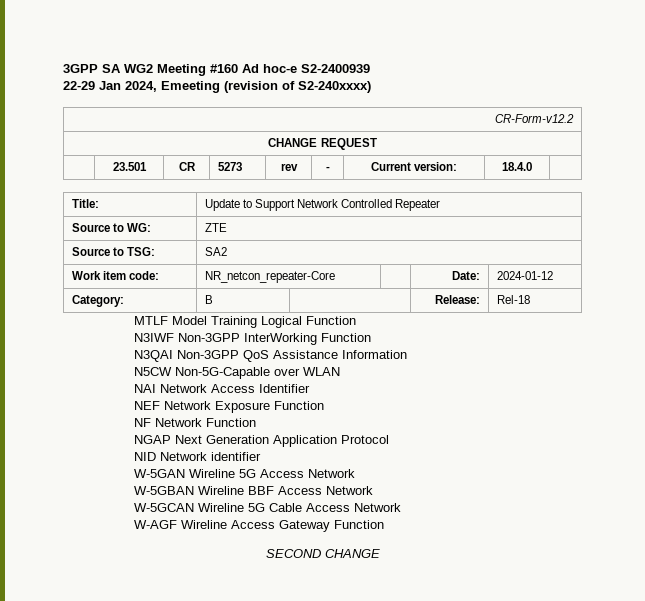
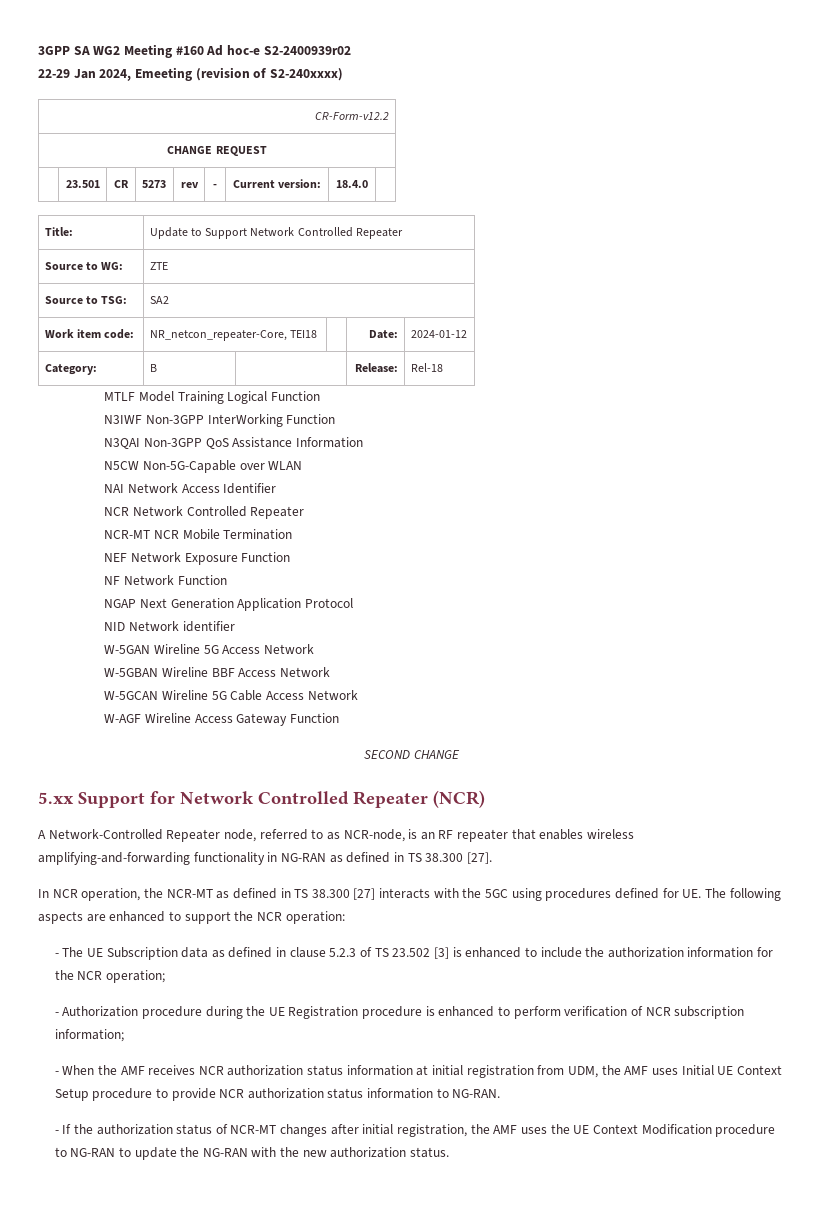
[301,64,370,73] S2-2400939 -> [263,46,351,55] S2-2400939r02
[204,271,335,283] NR_netcon_repeater-Core -> [149,330,317,341] NR_netcon_repeater-Core, TEI18
(310, 388) none -> [104,506,305,519] [104,529,293,540] // NCR Network Controlled Repeater // NCR-MT NCR Mobile Termination
(380, 553) none -> [38,790,485,808] [38,829,635,842] [38,852,492,865] [38,888,781,901] [38,911,345,924] [54,947,774,960] [54,970,165,983] [54,1006,745,1019] [54,1029,124,1042] [54,1065,782,1078] [54,1088,501,1101] [54,1124,776,1137] [54,1147,450,1160] // 5.xx Support for Network Controlled Repeater (NCR) // A Network-Controlled Repeater node, referred to as NCR-node, is an RF repeater that enables wireless amplifying-and-forwarding functionality in NG-RAN as defined in TS 38.300 [27]. // In NCR operation, the NCR-MT as defined in TS 38.300 [27] interacts with the 5GC using procedures defined for UE. The following aspects are enhanced to support the NCR operation: // - The UE Subscription data as defined in clause 5.2.3 of TS 23.502 [3] is enhanced to include the authorization information for the NCR operation; // - Authorization procedure during the UE Registration procedure is enhanced to perform verification of NCR subscription information; // - When the AMF receives NCR authorization status information at initial registration from UDM, the AMF uses Initial UE Context Setup procedure to provide NCR authorization status information to NG-RAN. // - If the authorization status of NCR-MT changes after initial registration, the AMF uses the UE Context Modification procedure to NG-RAN to update the NG-RAN with the new authorization status.

